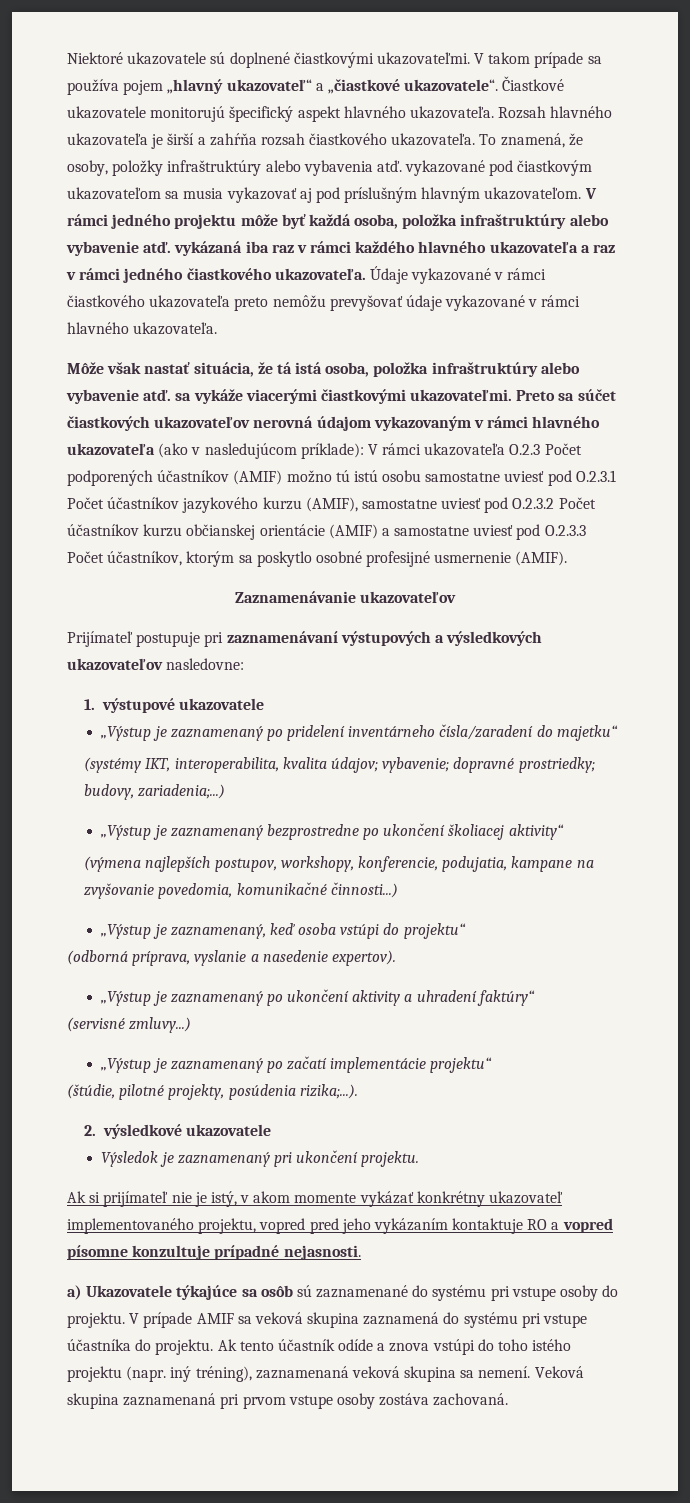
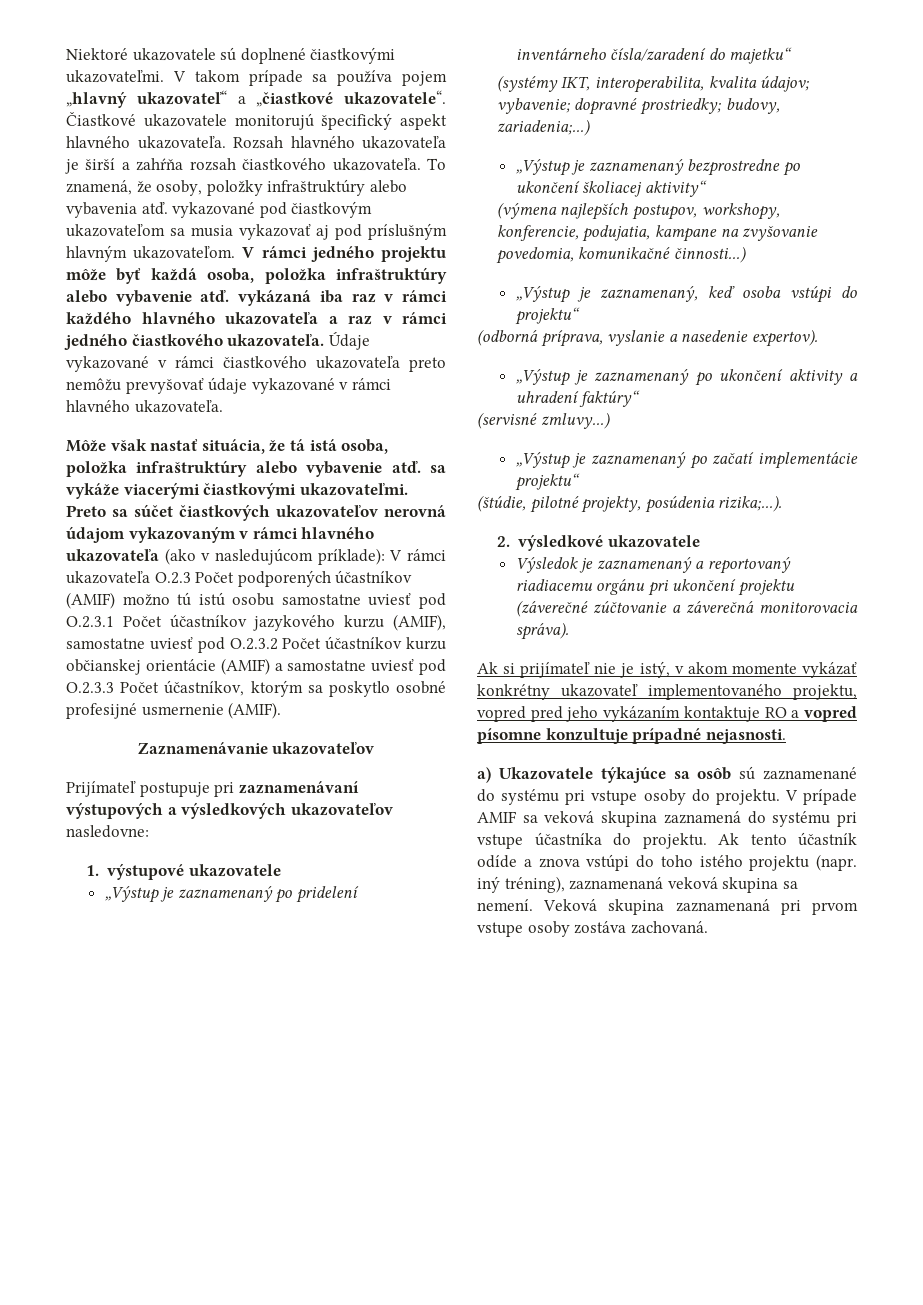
[273,1150,420,1167] pri ukončení projektu. -> [695,557,791,574] [515,579,795,596] [515,600,858,617] [515,622,569,640] a reportovaný riadiacemu orgánu pri ukončení projektu (záverečné zúčtovanie a záverečná monitorovacia správa).

